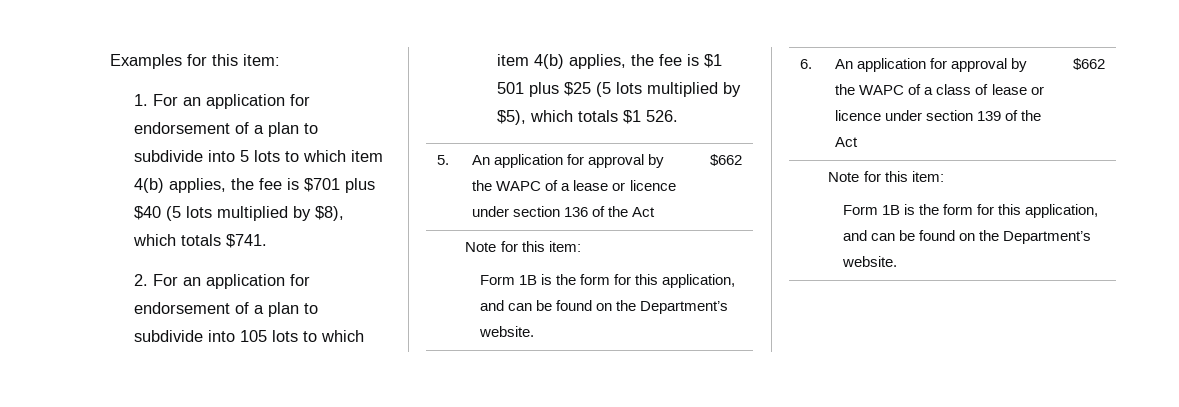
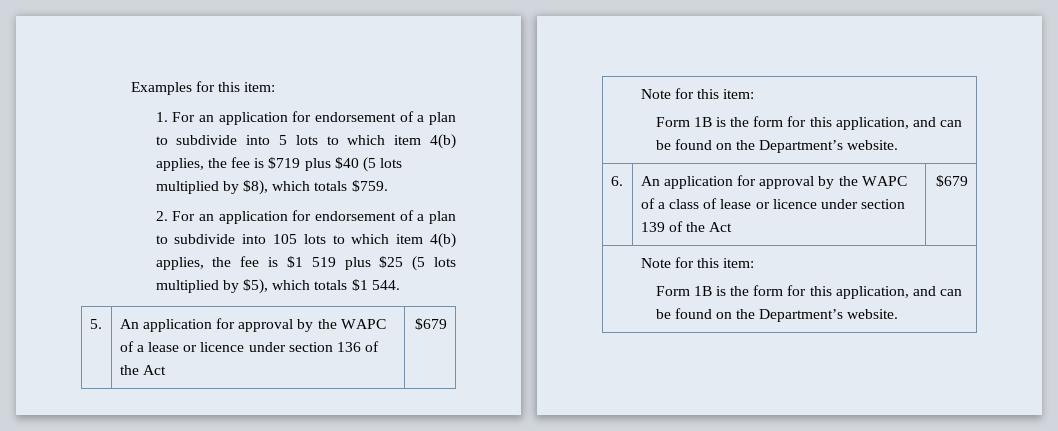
[303,178,340,192] $701 -> [268,157,301,169] $719
[225,234,267,248] $741. -> [351,180,388,192] $759.
[496,82,524,94] 501 -> [311,257,336,267] 519
[645,110,678,122] 526. -> [371,280,400,290] 544.
[709,154,742,166] $662 -> [415,318,448,330] $679
[1072,58,1105,70] $662 -> [936,175,969,187] $679

